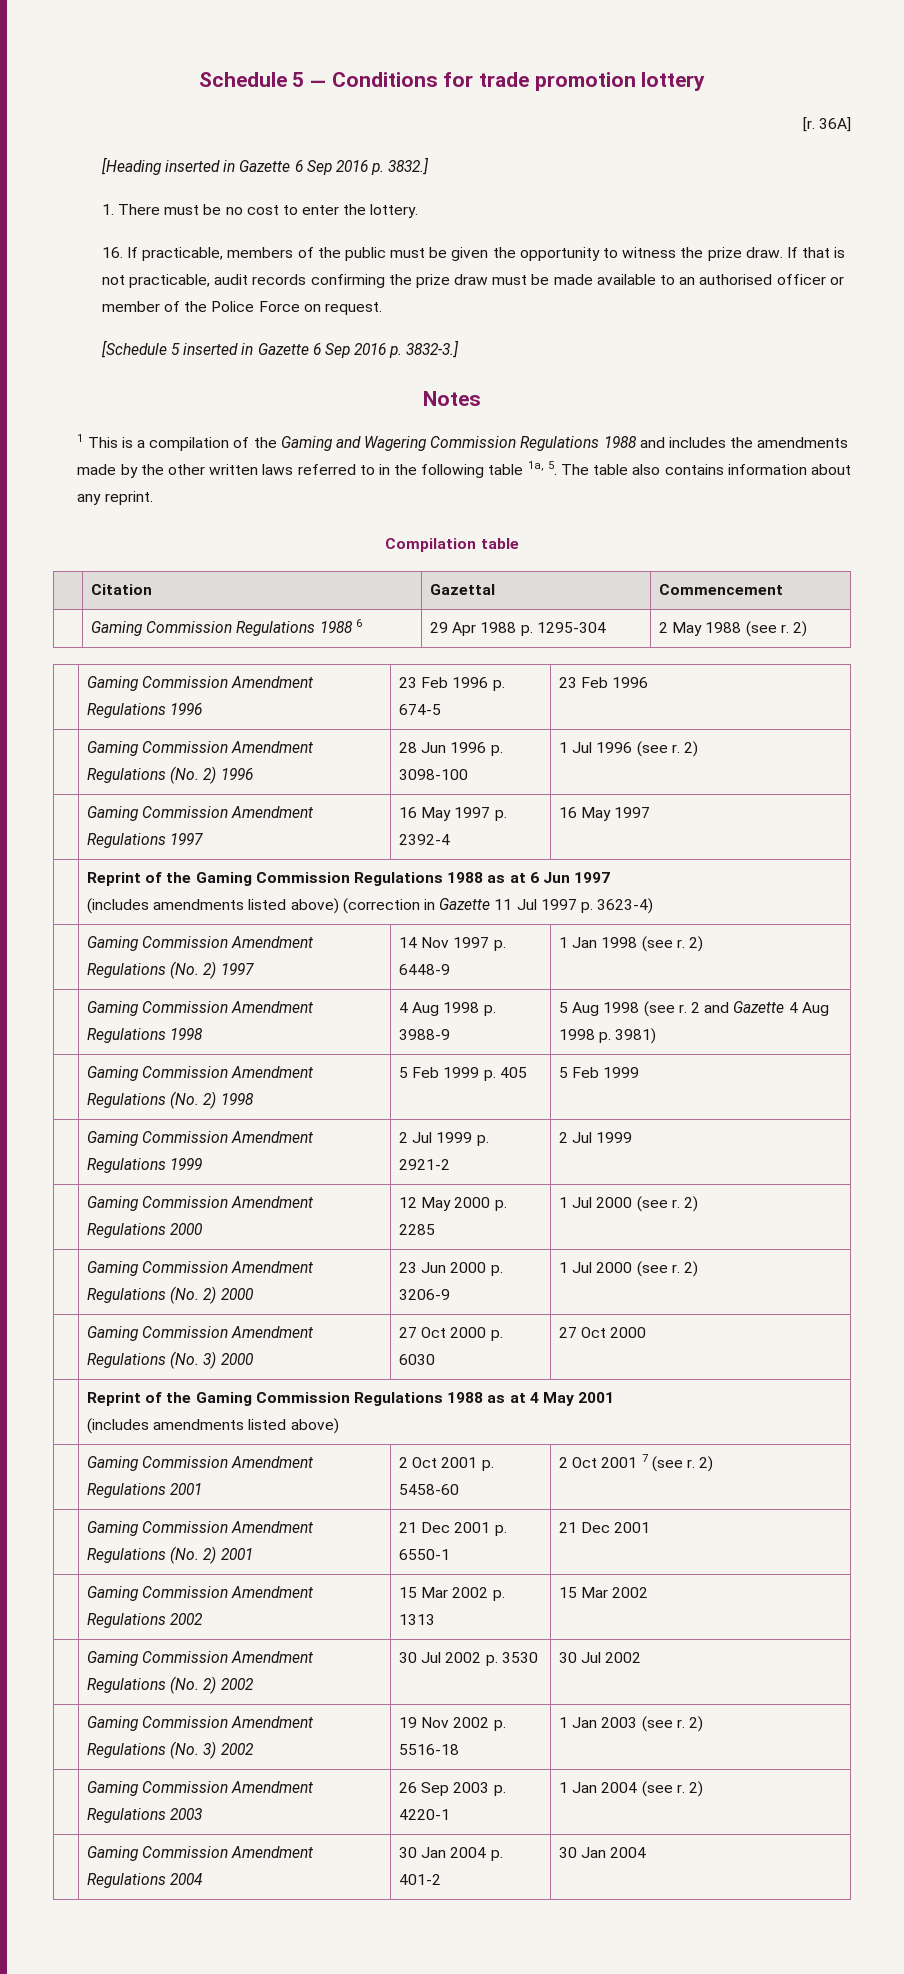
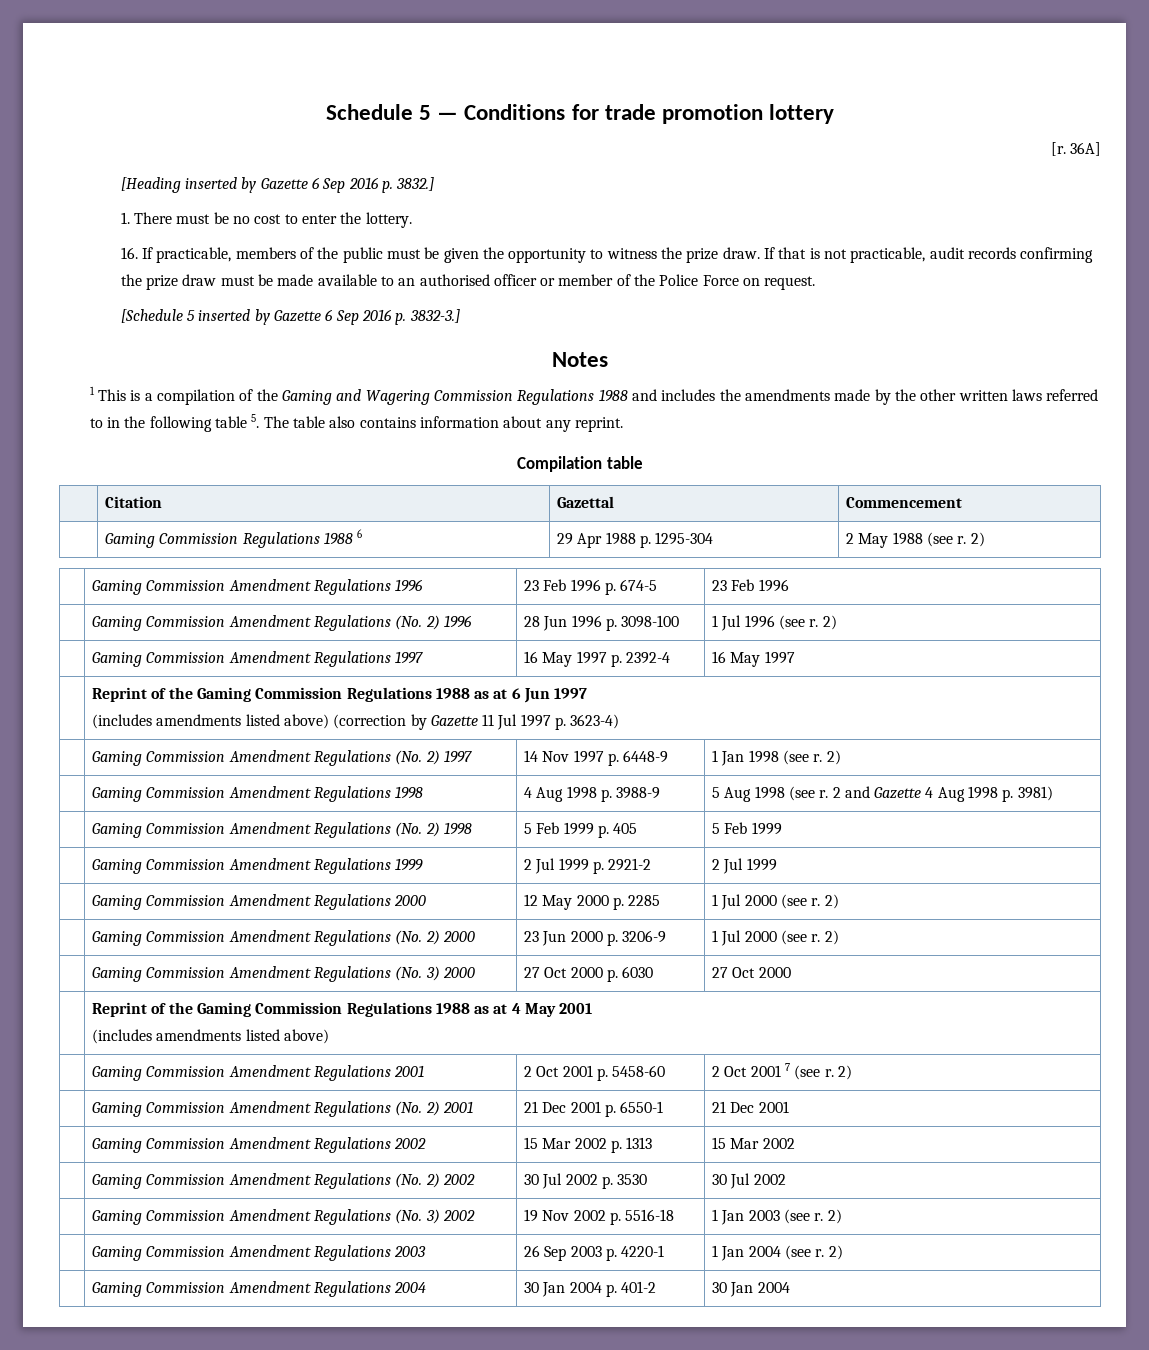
[223,160,236,172] in -> [241,177,257,193] by
[241,343,254,355] in -> [254,309,270,325] by
[527,461,544,471] 1a, -> (248, 422) none
[424,899,436,910] in -> [410,714,427,730] by

